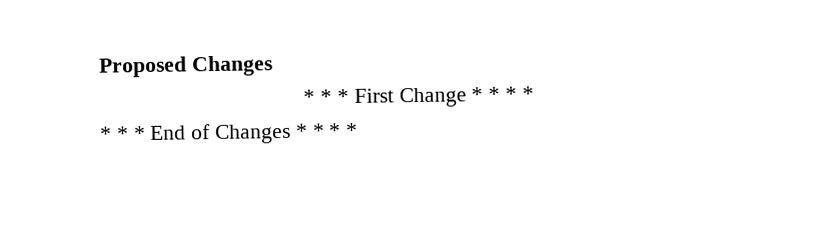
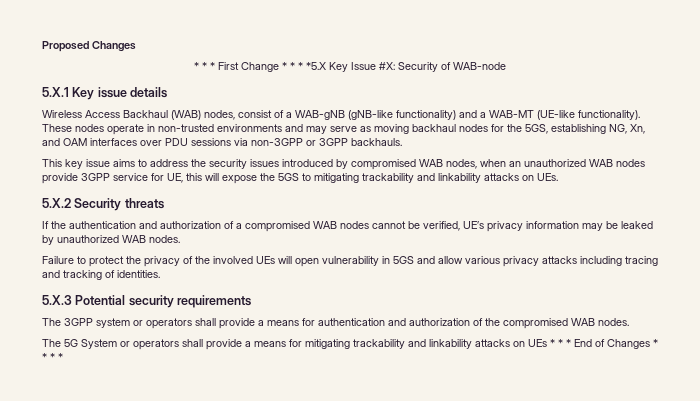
[521,86,534,101] * // -> [306,62,506,72] [42,87,168,100] [42,110,640,120] [42,124,645,135] [42,138,402,146] [42,159,645,170] [42,173,558,184] [42,198,164,211] [42,221,653,232] [42,235,180,245] [42,256,658,267] [42,270,160,280] [42,295,252,308] [42,318,629,329] [42,339,547,350] *5.X Key Issue #X: Security of WAB-node // 5.X.1 Key issue details // Wireless Access Backhaul (WAB) nodes, consist of a WAB-gNB (gNB-like functionality) and a WAB-MT (UE-like functionality). These nodes operate in non-trusted environments and may serve as moving backhaul nodes for the 5GS, establishing NG, Xn, and OAM interfaces over PDU sessions via non-3GPP or 3GPP backhauls. // This key issue aims to address the security issues introduced by compromised WAB nodes, when an unauthorized WAB nodes provide 3GPP service for UE, this will expose the 5GS to mitigating trackability and linkability attacks on UEs. // 5.X.2 Security threats // If the authentication and authorization of a compromised WAB nodes cannot be verified, UE’s privacy information may be leaked by unauthorized WAB nodes. // Failure to protect the privacy of the involved UEs will open vulnerability in 5GS and allow various privacy attacks including tracing and tracking of identities. // 5.X.3 Potential security requirements // The 3GPP system or operators shall provide a means for authentication and authorization of the compromised WAB nodes. // The 5G System or operators shall provide a means for mitigating trackability and linkability attacks on UEs

